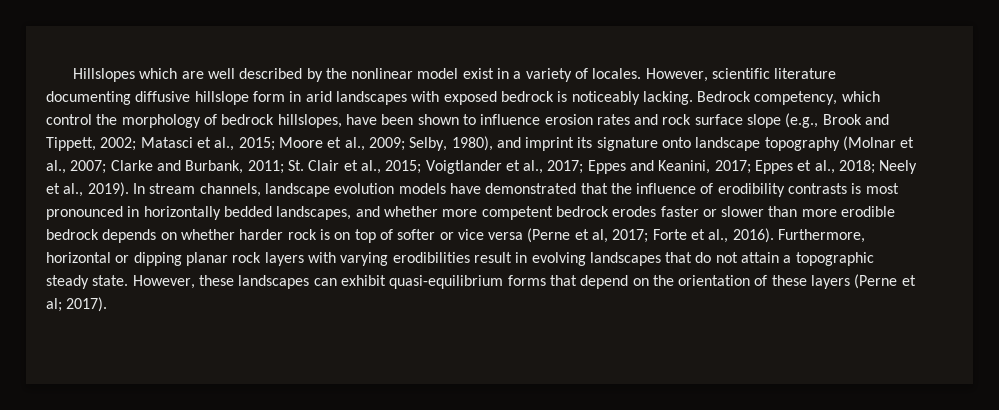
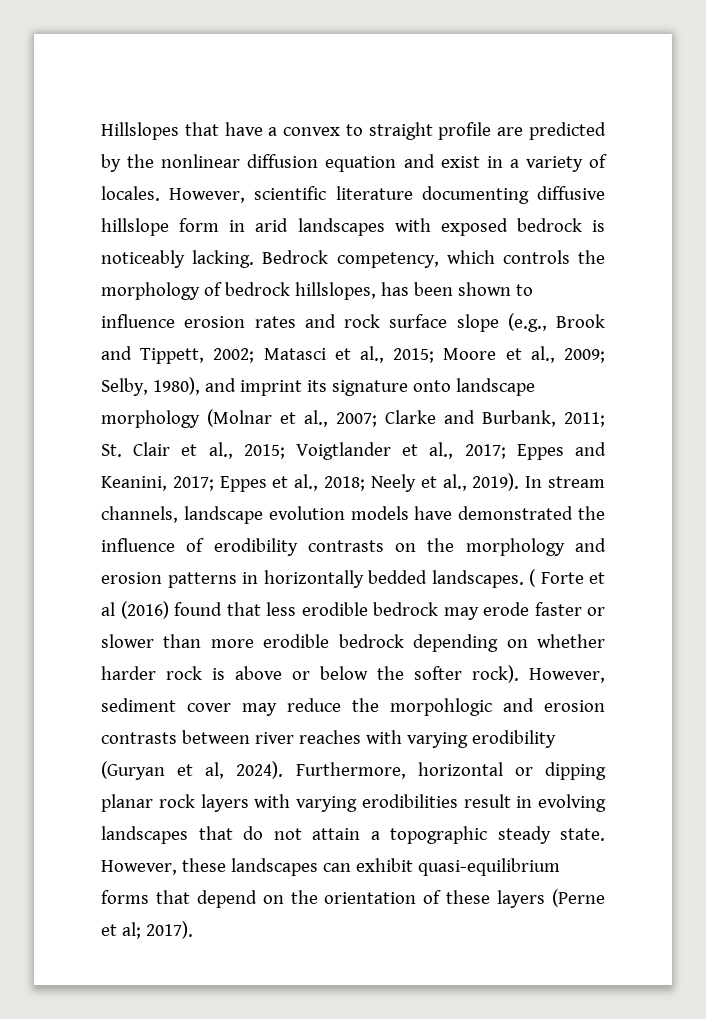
[139,68,459,82] which are well described by the nonlinear model -> [184,122,606,140] [101,154,435,172] that have a convex to straight profile are predicted by the nonlinear diffusion equation and
[46,114,92,125] control -> [502,250,570,264] controls
[345,114,377,125] have -> [380,282,409,296] has
[764,137,840,151] topography -> [101,410,200,428] morphology
[580,183,608,194] that -> (574, 513) none
[851,183,899,194] [46,206,657,220] is most pronounced in horizontally bedded landscapes, and whether more competent bedrock erodes -> [395,538,606,556] [101,569,605,588] [101,601,529,620] on the morphology and erosion patterns in horizontally bedded landscapes. ( Forte et al (2016) found that less erodible bedrock may erode
[102,229,157,243] depends -> [413,634,499,652] depending
[334,228,774,243] on top of softer or vice versa (Perne et al, 2017; Forte et al., 2016). -> [235,665,605,683] [101,698,605,716] [101,730,556,748] [101,761,284,780] above or below the softer rock). However, sediment cover may reduce the morpohlogic and erosion contrasts between river reaches with varying erodibility (Guryan et al, 2024).

